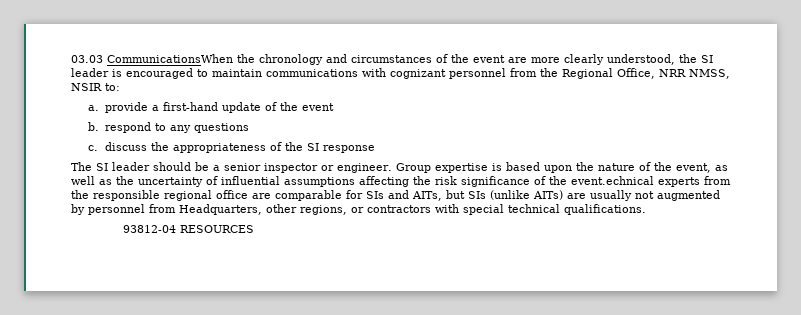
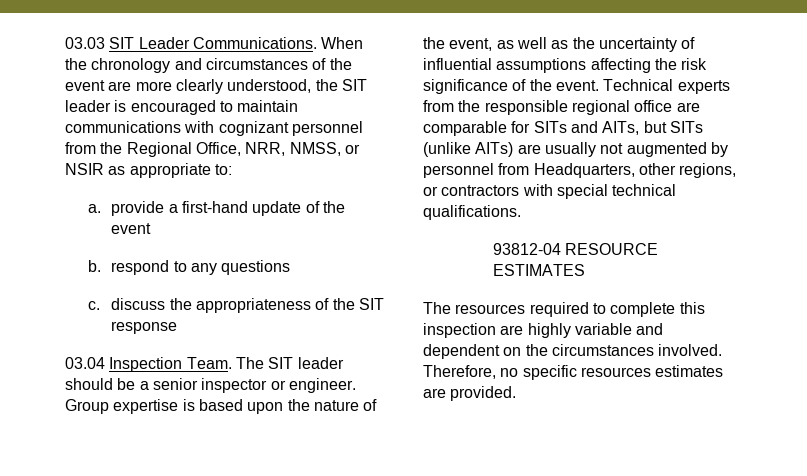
[107,54,233,63] CommunicationsWhen -> [109,37,364,49] SIT Leader Communications. When
[701,55,713,63] SI -> [341,79,367,91] SIT
[659,69,730,79] [71,83,102,91] NRR NMSS, NSIR -> [245,142,360,156] [65,163,211,178] NRR, NMSS, or NSIR as appropriate
[307,143,320,151] SI -> [358,298,384,310] SIT
[71,162,108,171] The SI -> [65,357,294,372] 03.04 Inspection Team. The SIT
[571,176,654,185] event.echnical -> [555,79,674,91] event. Technical
[366,191,384,199] SIs -> [533,121,567,133] SITs
[468,191,486,199] SIs -> [669,121,703,133] SITs
[179,225,254,233] RESOURCES -> [564,243,658,255] [492,264,585,276] [423,302,705,317] [423,323,664,338] [423,344,723,359] [423,365,724,380] [423,386,517,401] RESOURCE ESTIMATES // The resources required to complete this inspection are highly variable and dependent on the circumstances involved. Therefore, no specific resources estimates are provided.

